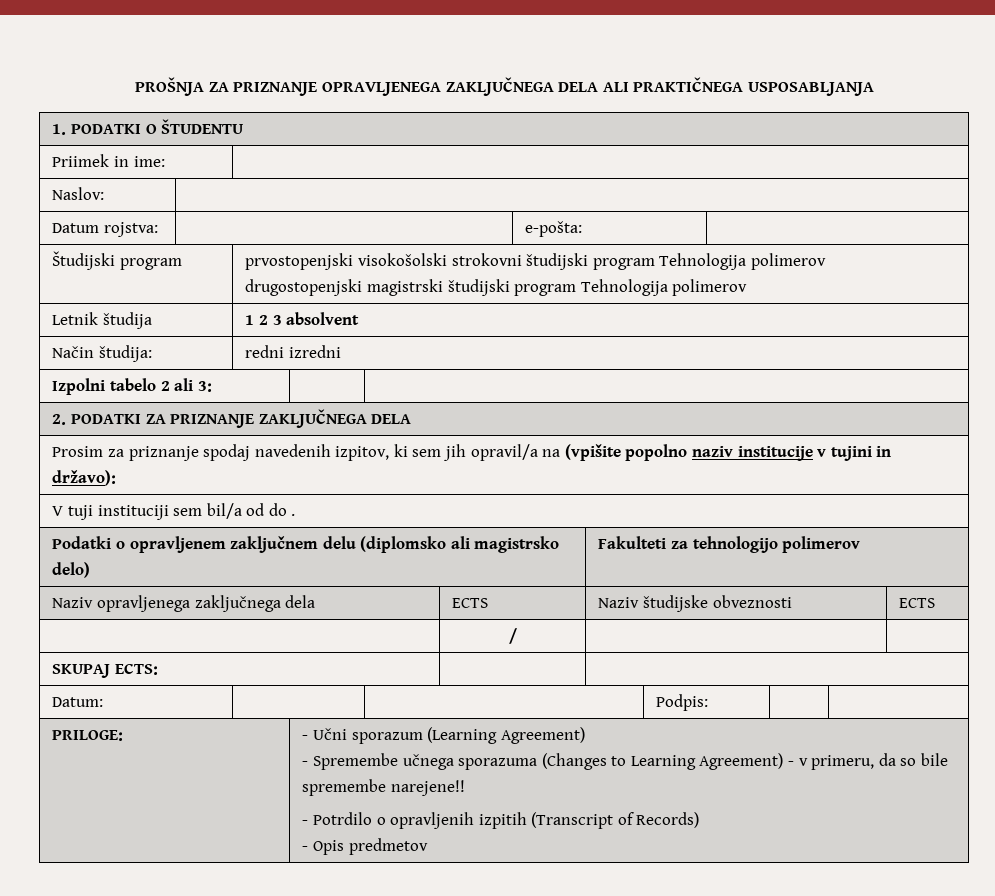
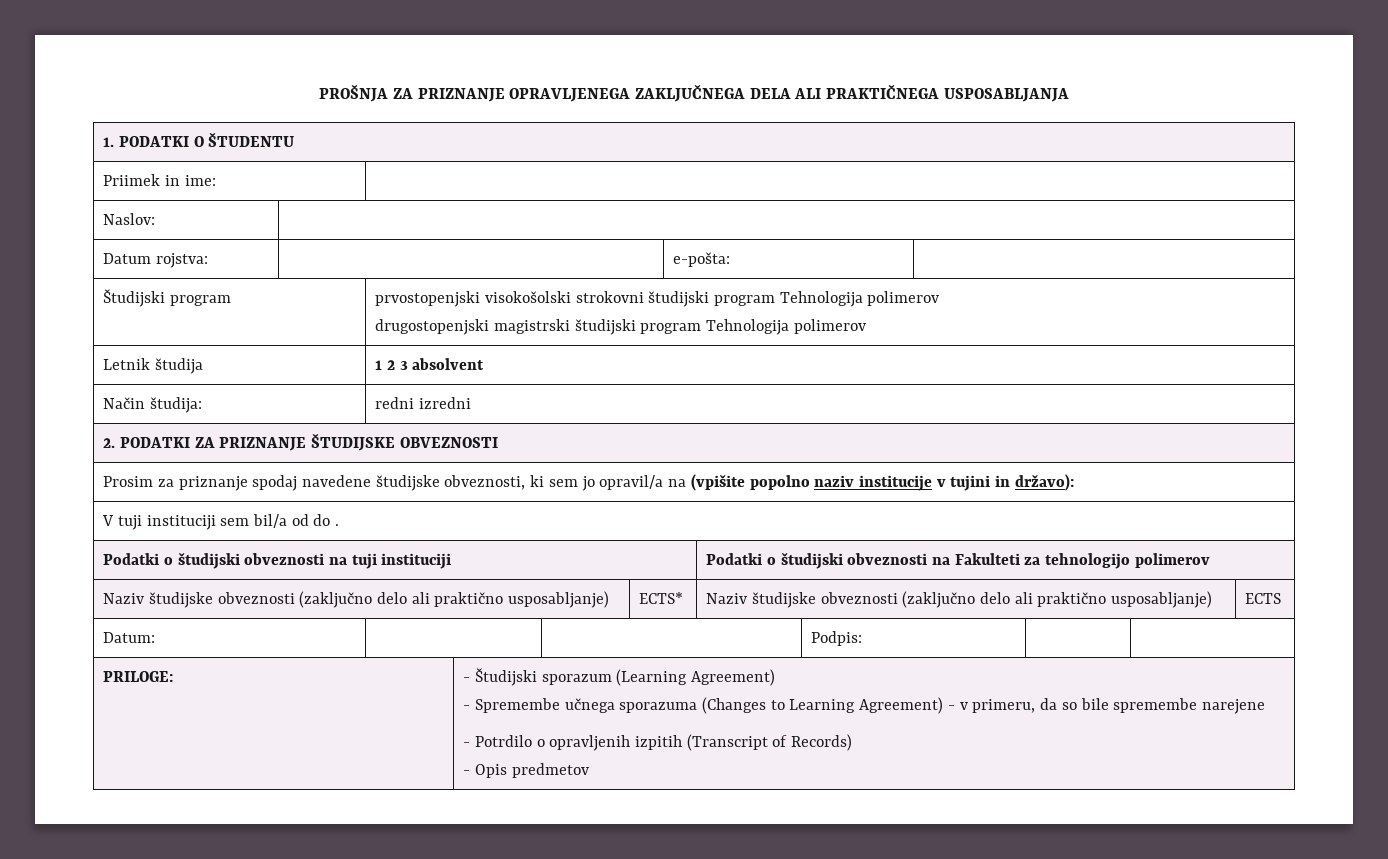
[52,378,212,395] // Izpolni tabelo 2 ali 3: | | -> (471, 403) none
[258,409,412,428] ZAKLJUČNEGA DELA -> [311,434,498,451] ŠTUDIJSKE OBVEZNOSTI
[254,444,390,461] navedenih izpitov, -> [302,475,526,491] navedene študijske obveznosti,
[443,444,467,461] jih -> [581,476,595,491] jo
[129,536,560,553] [52,562,91,578] opravljenem zaključnem delu (diplomsko ali magistrsko delo) | -> [177,552,452,569] [706,552,951,569] študijski obveznosti na tuji instituciji | Podatki o študijski obveznosti na
[96,595,316,612] [452,598,489,608] [598,595,792,612] [899,598,936,608] [508,628,517,644] [52,663,158,678] opravljenega zaključnega dela | ECTS | Naziv študijske obveznosti | ECTS // | / | | // SKUPAJ ECTS: | | -> [148,591,610,608] [639,592,684,604] [706,591,1213,608] [1245,593,1282,604] študijske obveznosti (zaključno delo ali praktično usposabljanje) | ECTS* | Naziv študijske obveznosti (zaključno delo ali praktično usposabljanje) | ECTS
[312,728,347,740] Učni -> [474,668,537,686] Študijski
[390,780,465,796] narejene!! -> [1202,699,1266,714] narejene

